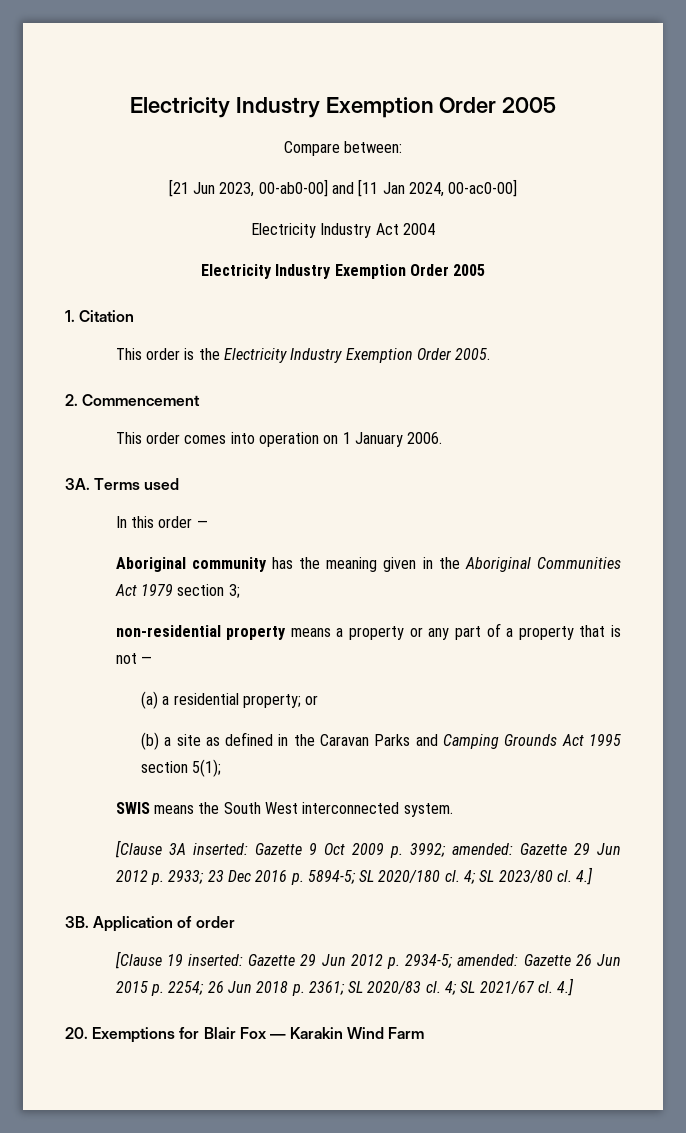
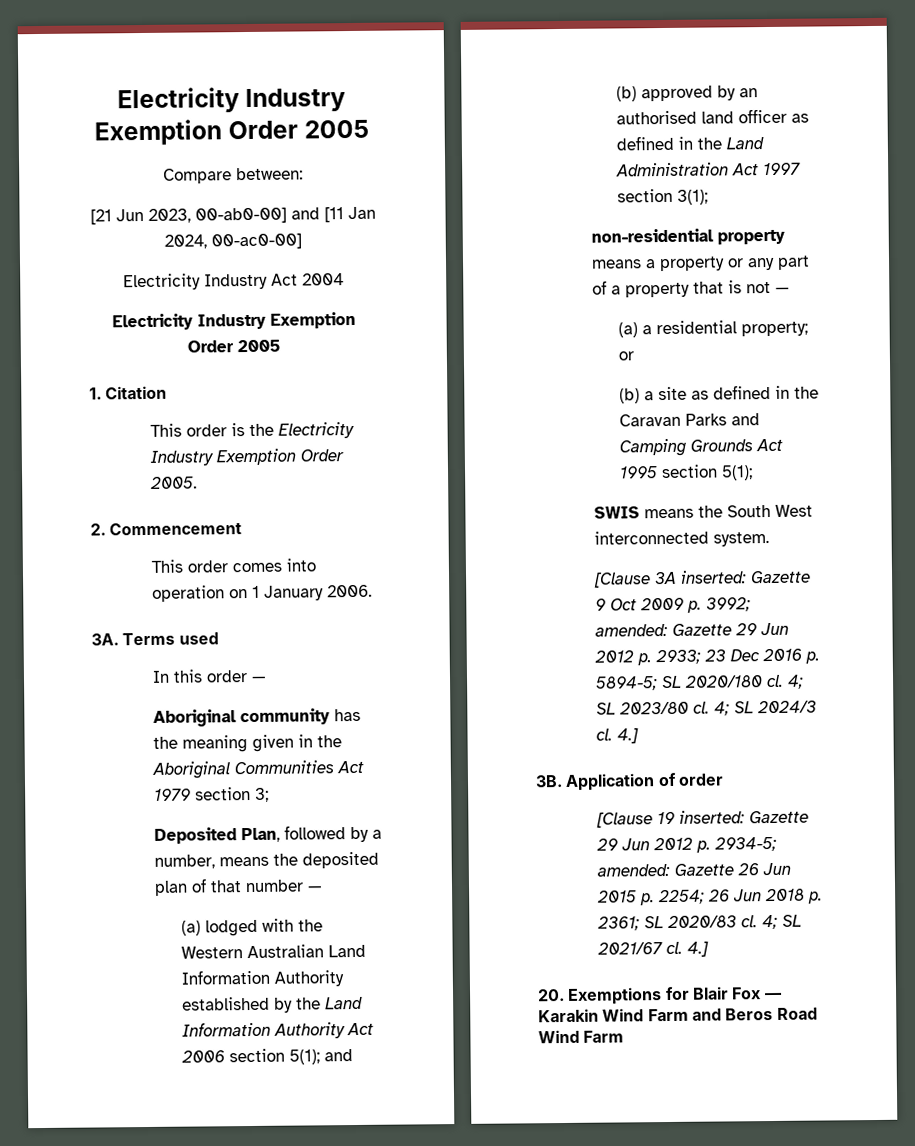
(240, 591) none -> [153,825,382,844] [153,851,379,869] [153,878,323,896] [181,918,323,937] [181,944,366,959] [181,969,344,987] [182,996,363,1013] [182,1021,374,1039] [181,1048,353,1065] [616,85,758,102] [616,108,809,125] [616,135,764,151] [616,162,801,177] [617,188,708,205] // Deposited Plan, followed by a number, means the deposited plan of that number — // (a) lodged with the Western Australian Land Information Authority established by the Land Information Authority Act 2006 section 5(1); and // (b) approved by an authorised land officer as defined in the Land Administration Act 1997 section 3(1);
(573, 876) none -> [713,700,817,716] [595,728,613,741] 4; SL 2024/3 cl.
(425, 1033) none -> [691,1007,818,1021] [538,1029,625,1044] and Beros Road Wind Farm

